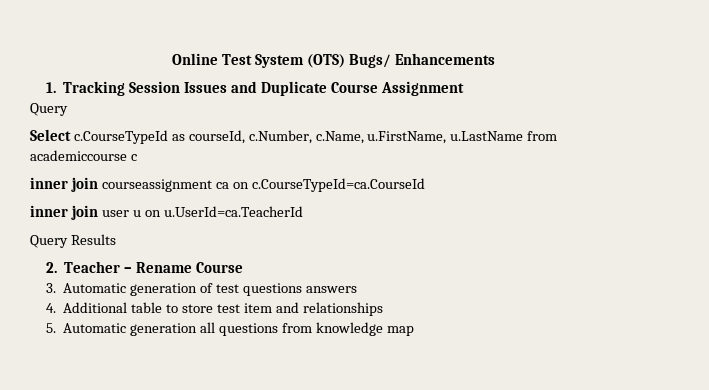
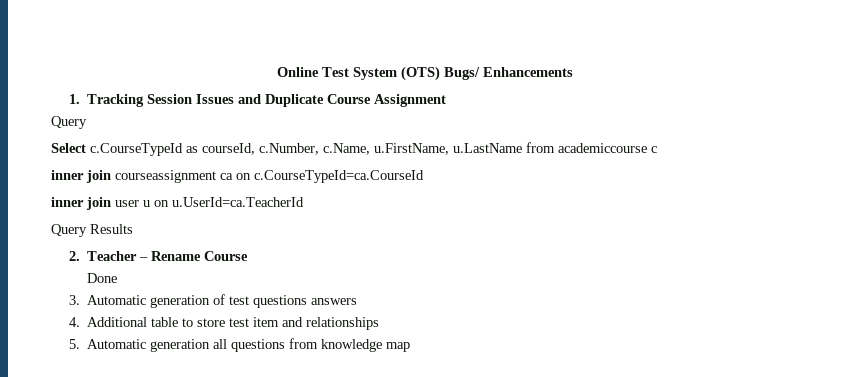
(244, 267) none -> [87,273,118,283] // Done

